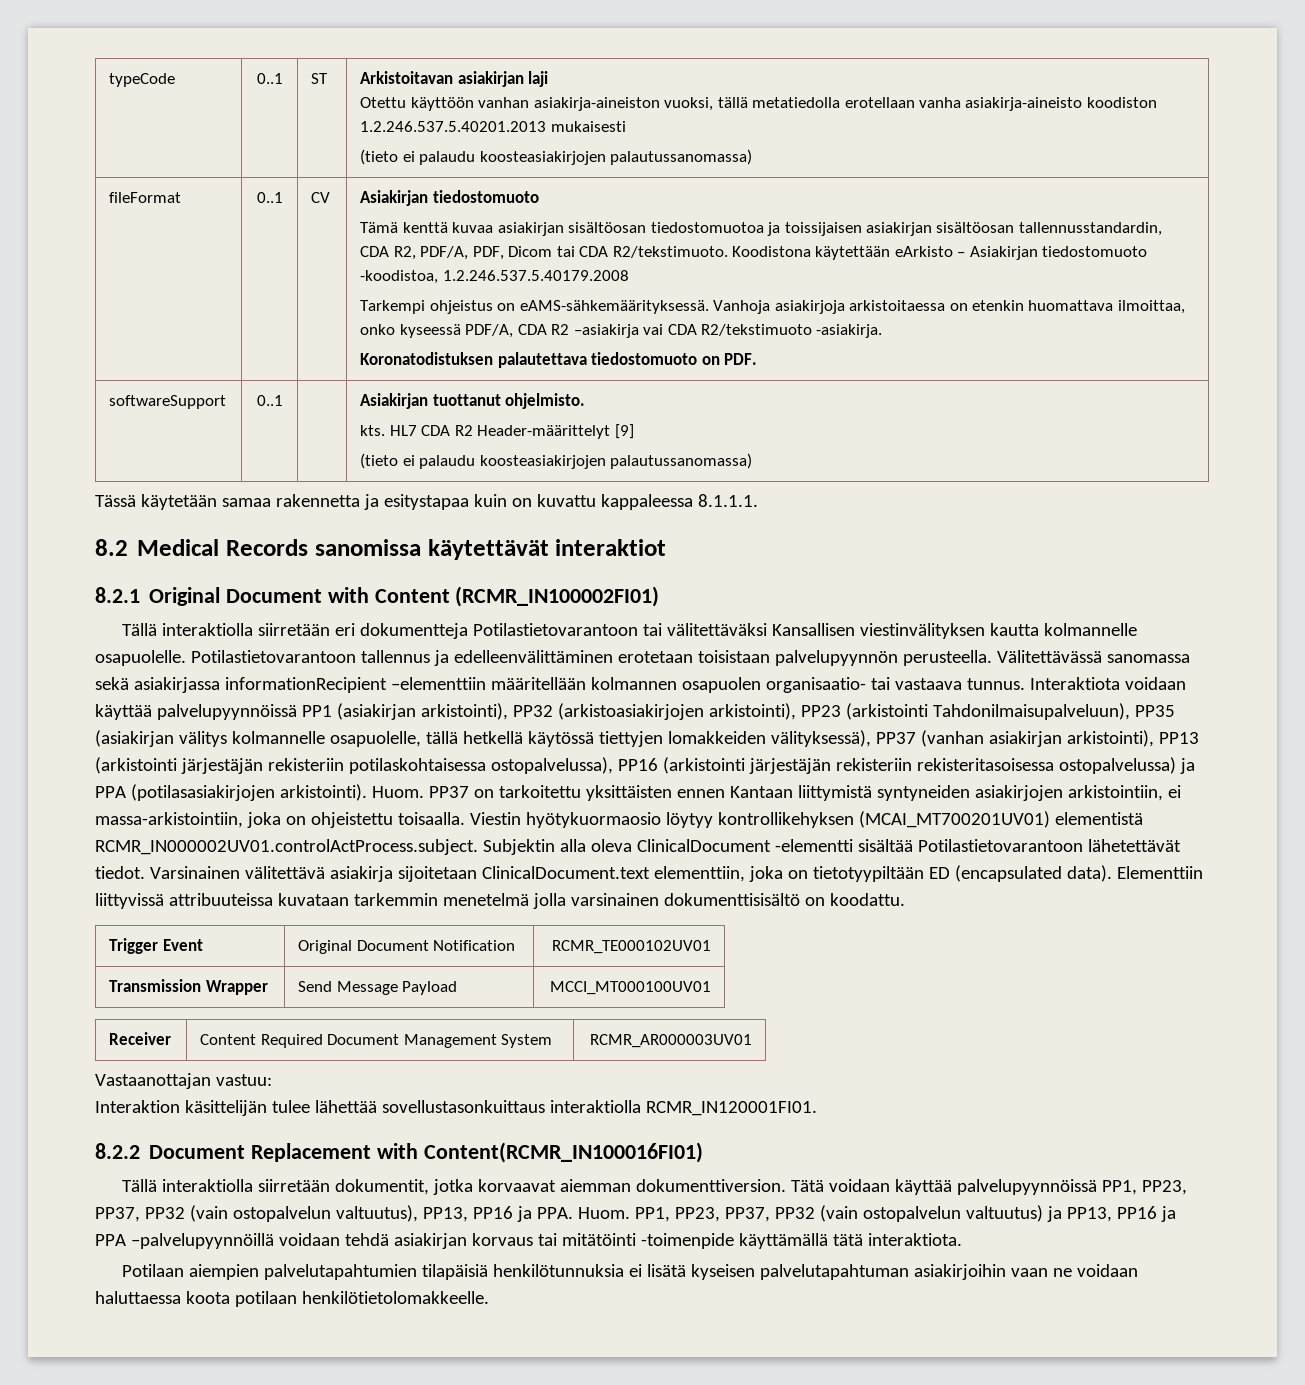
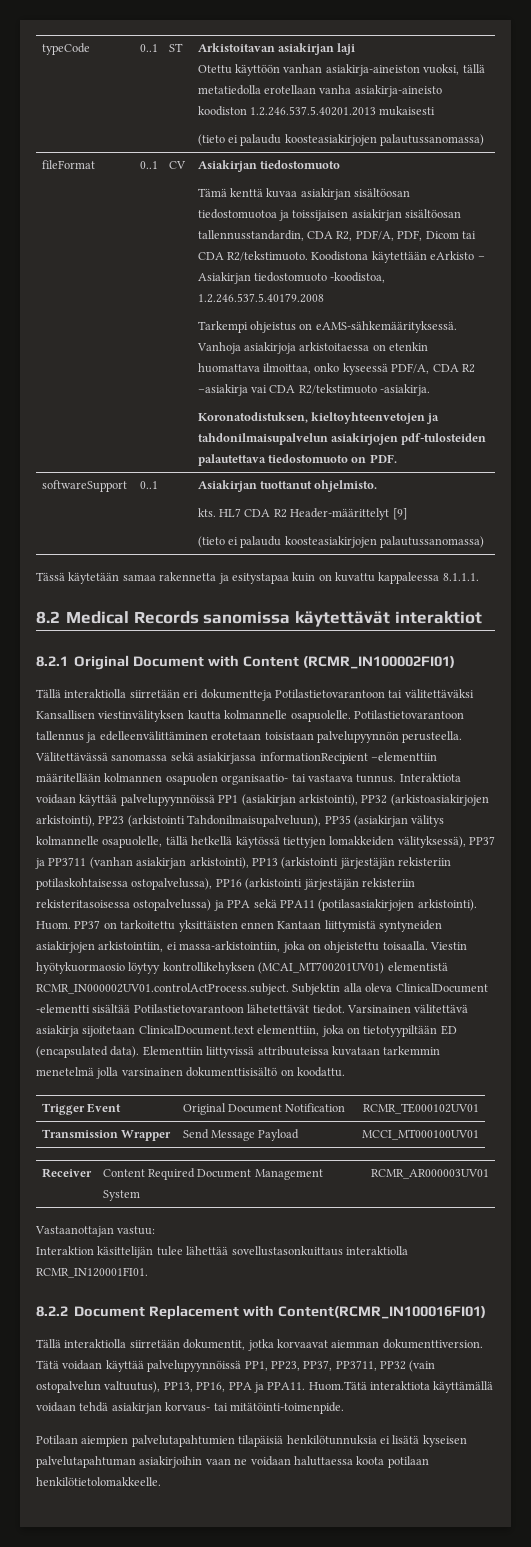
[360,352,494,365] Koronatodistuksen -> [197,412,440,424] [197,433,487,445] Koronatodistuksen, kieltoyhteenvetojen ja tahdonilmaisupalvelun asiakirjojen pdf-tulosteiden
(916, 738) none -> [35,857,87,869] ja PP3711
(126, 792) none -> [253,899,315,908] sekä PPA11
(140, 1214) none -> [335,1360,377,1371] PP3711,
[472,1205,1176,1222] [95,1233,962,1249] PP16 ja PPA. Huom. PP1, PP23, PP37, PP32 (vain ostopalvelun valtuutus) ja PP13, PP16 ja PPA –palvelupyynnöillä voidaan tehdä asiakirjan korvaus tai mitätöinti -toimenpide käyttämällä tätä interaktiota. -> [196,1381,494,1393] [36,1402,344,1414] PP16, PPA ja PPA11. Huom.Tätä interaktiota käyttämällä voidaan tehdä asiakirjan korvaus- tai mitätöinti-toimenpide.

